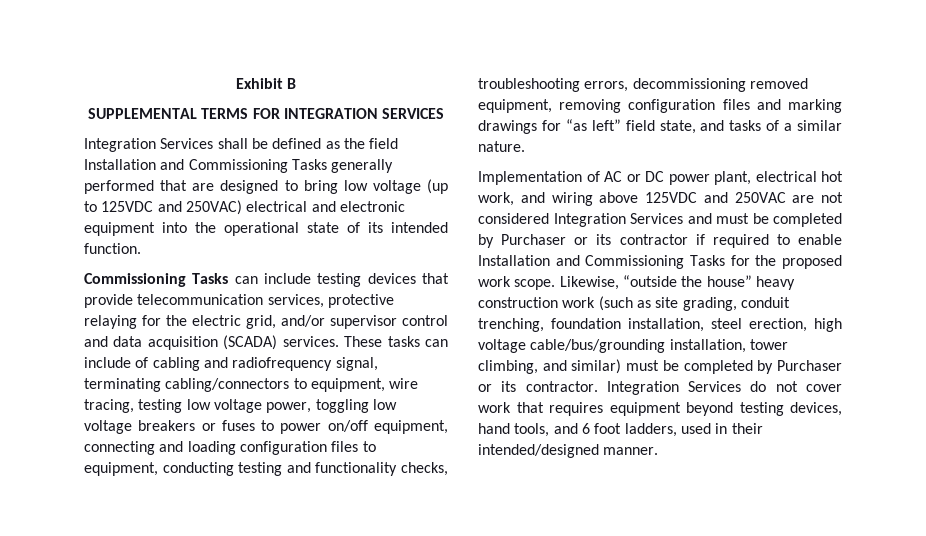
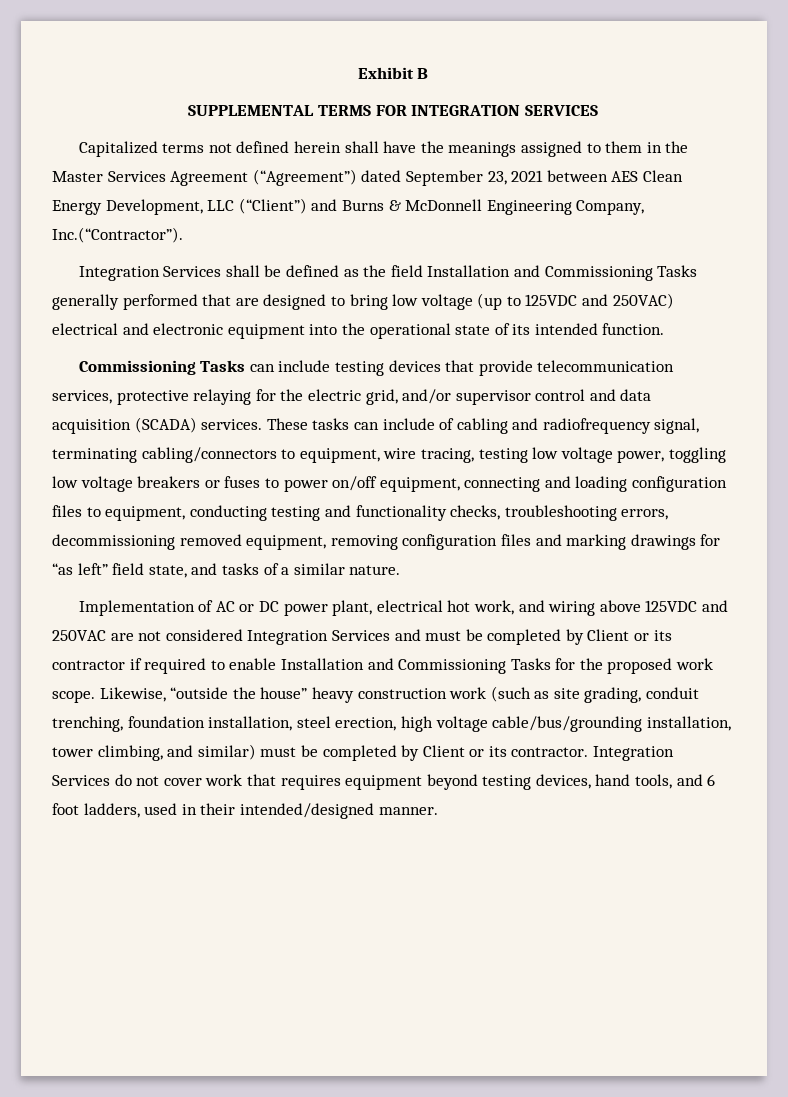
(445, 113) none -> [78,141,689,157] [52,169,683,186] [52,198,645,215] [52,227,183,243] // Capitalized terms not defined herein shall have the meanings assigned to them in the Master Services Agreement (“Agreement”) dated September 23, 2021 between AES Clean Energy Development, LLC (“Client”) and Burns & McDonnell Engineering Company, Inc.(“Contractor”).
[501,234,567,245] Purchaser -> [587,629,630,641] Client
[777,360,842,371] Purchaser -> [422,745,465,757] Client

